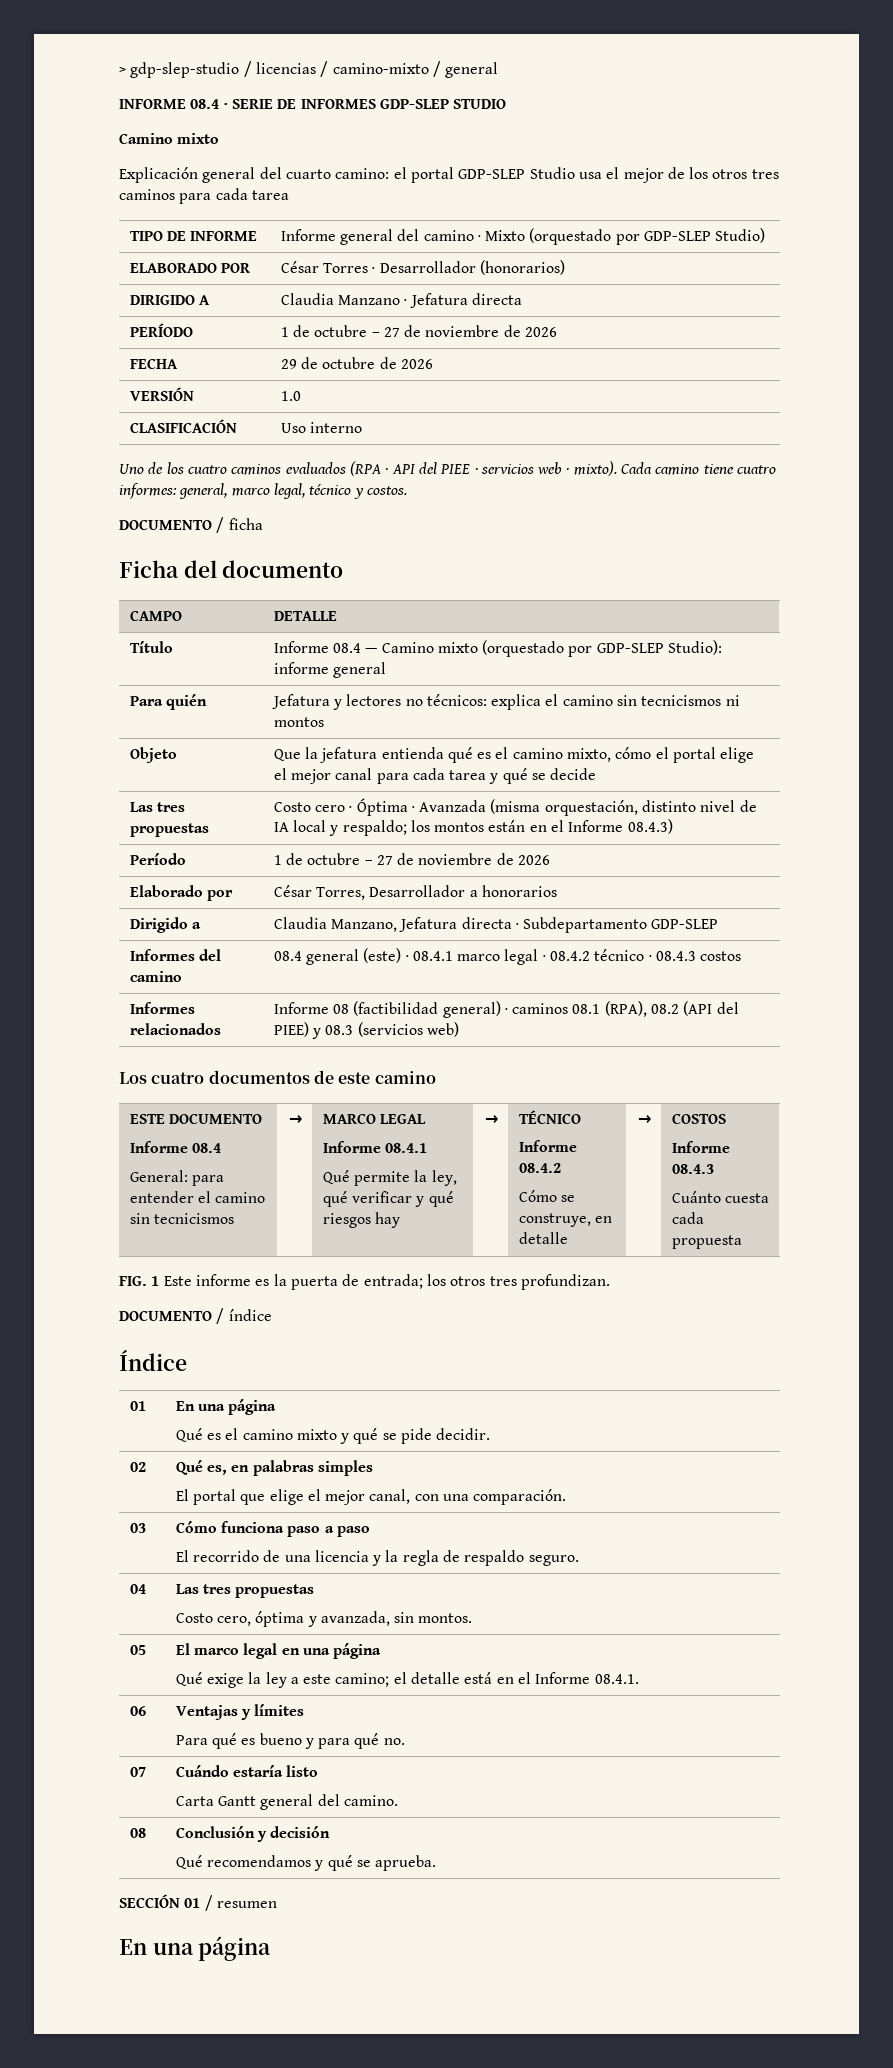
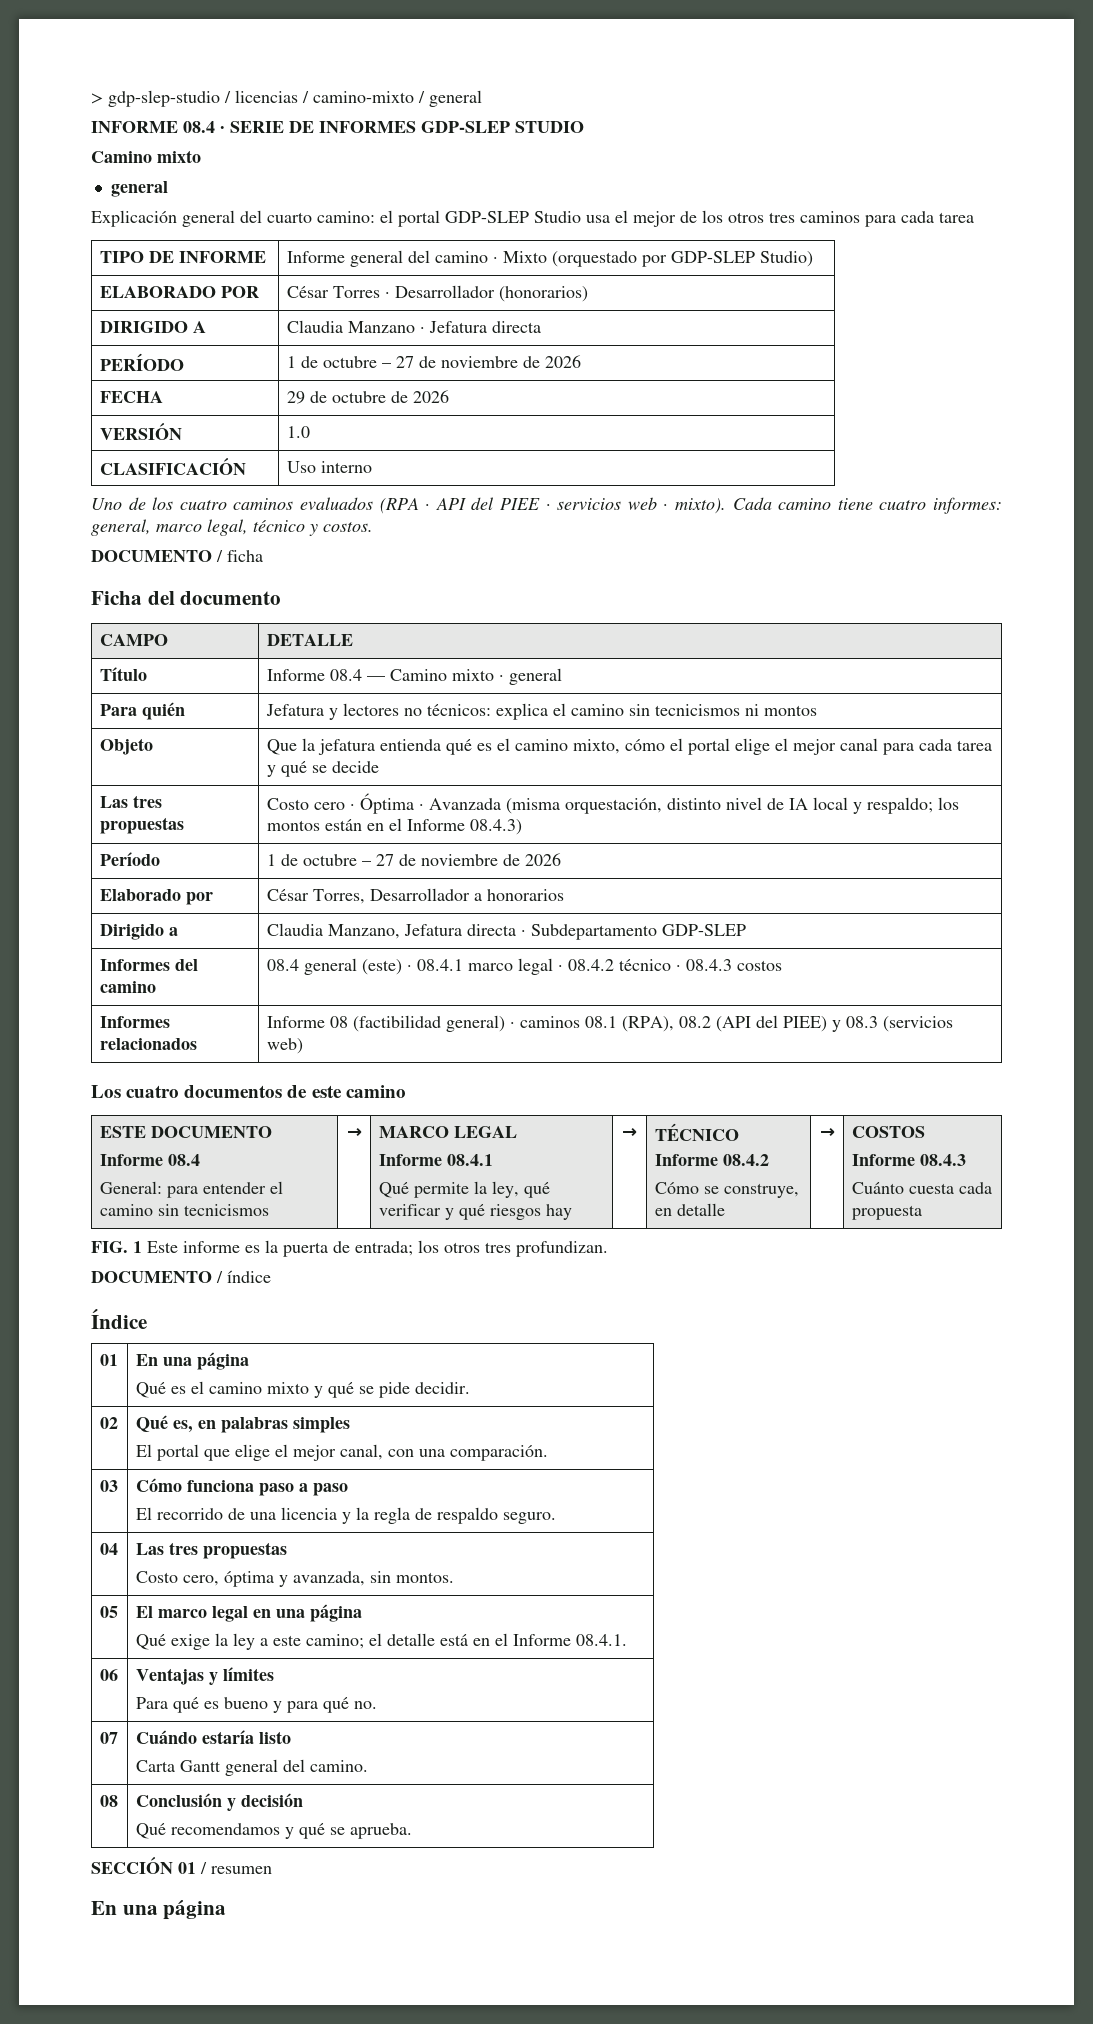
(220, 138) none -> [110,181,168,197] // general
[482,640,723,657] [273,662,329,674] (orquestado por GDP-SLEP Studio): informe -> [498,675,504,681] ·

